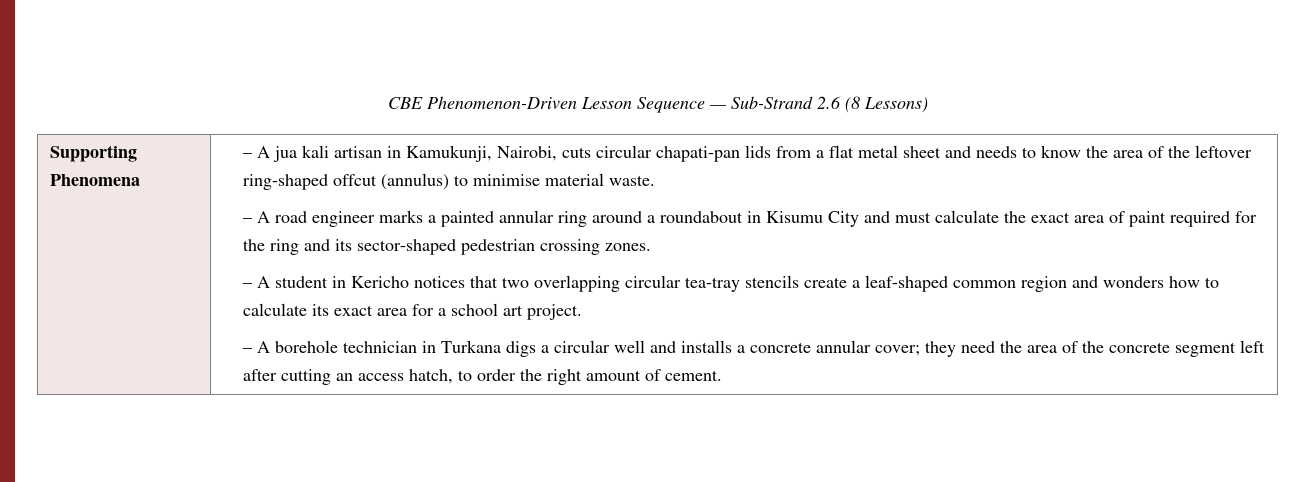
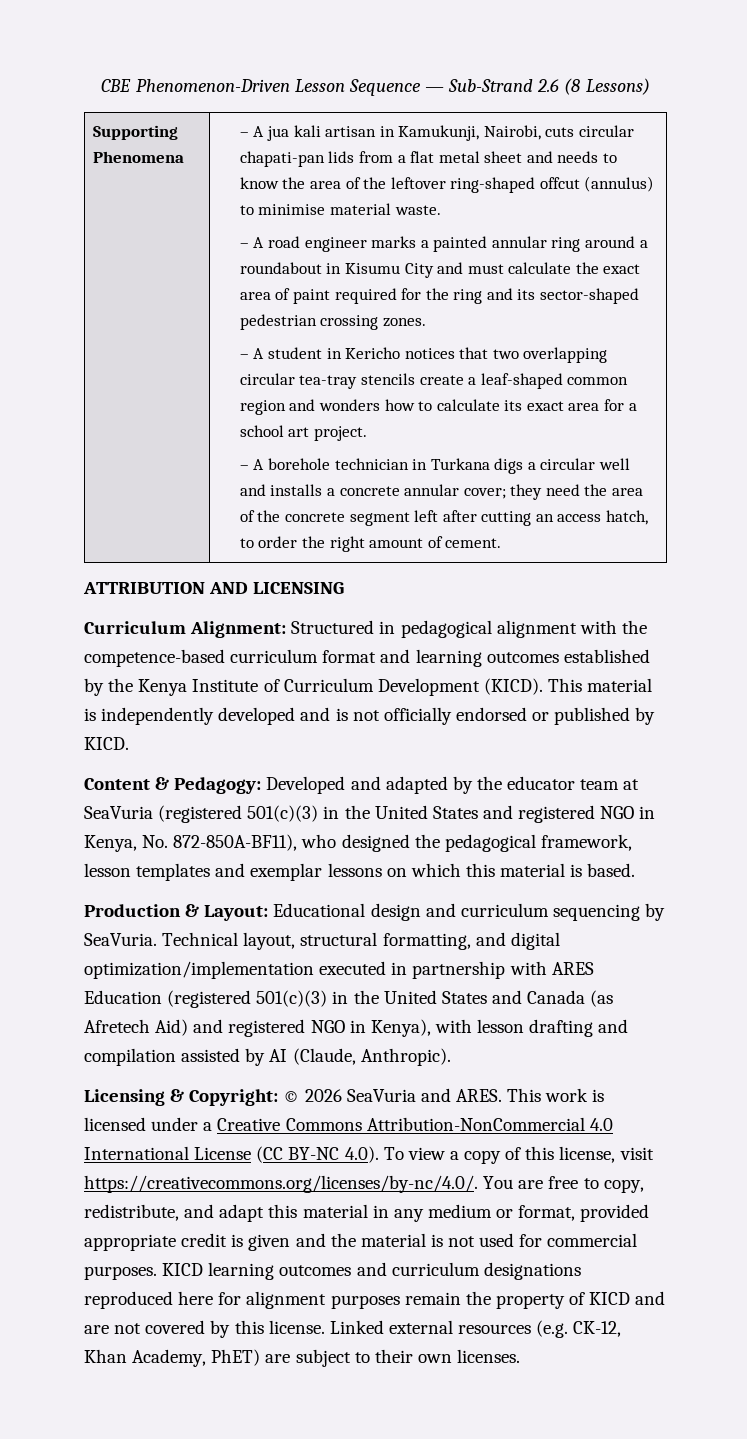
(723, 375) none -> [83,582,345,594] [84,620,647,638] [84,649,650,667] [84,678,653,696] [84,707,656,725] [84,737,129,750] [84,776,640,794] [84,805,656,823] [84,834,632,852] [84,863,636,881] [84,903,666,921] [84,932,560,950] [84,961,594,979] [84,990,614,1008] [84,1019,629,1037] [84,1048,451,1066] [84,1088,605,1106] [84,1117,613,1131] [84,1146,654,1164] [84,1175,644,1193] [84,1204,650,1222] [84,1233,638,1251] [84,1262,581,1280] [84,1291,666,1309] [84,1320,622,1338] [84,1349,521,1367] // ATTRIBUTION AND LICENSING // Curriculum Alignment: Structured in pedagogical alignment with the competence-based curriculum format and learning outcomes established by the Kenya Institute of Curriculum Development (KICD). This material is independently developed and is not officially endorsed or published by KICD. // Content & Pedagogy: Developed and adapted by the educator team at SeaVuria (registered 501(c)(3) in the United States and registered NGO in Kenya, No. 872-850A-BF11), who designed the pedagogical framework, lesson templates and exemplar lessons on which this material is based. // Production & Layout: Educational design and curriculum sequencing by SeaVuria. Technical layout, structural formatting, and digital optimization/implementation executed in partnership with ARES Education (registered 501(c)(3) in the United States and Canada (as Afretech Aid) and registered NGO in Kenya), with lesson drafting and compilation assisted by AI (Claude, Anthropic). // Licensing & Copyright: © 2026 SeaVuria and ARES. This work is licensed under a Creative Commons Attribution-NonCommercial 4.0 International License (CC BY-NC 4.0). To view a copy of this license, visit https://creativecommons.org/licenses/by-nc/4.0/. You are free to copy, redistribute, and adapt this material in any medium or format, provided appropriate credit is given and the material is not used for commercial purposes. KICD learning outcomes and curriculum designations reproduced here for alignment purposes remain the property of KICD and are not covered by this license. Linked external resources (e.g. CK-12, Khan Academy, PhET) are subject to their own licenses.

